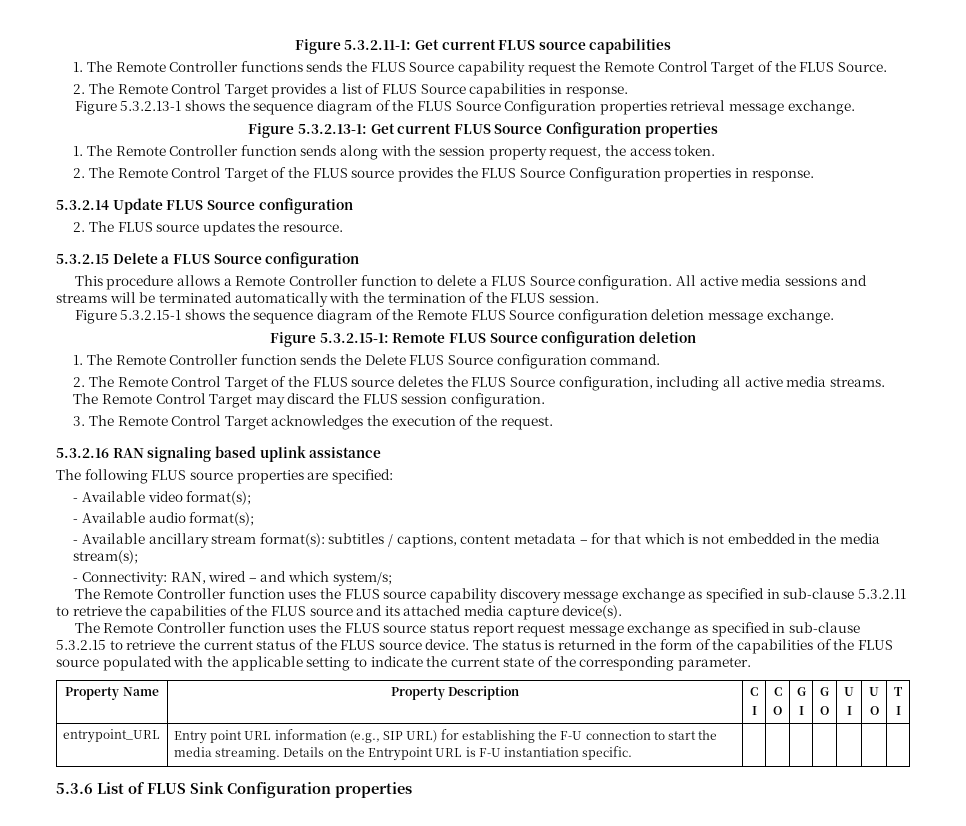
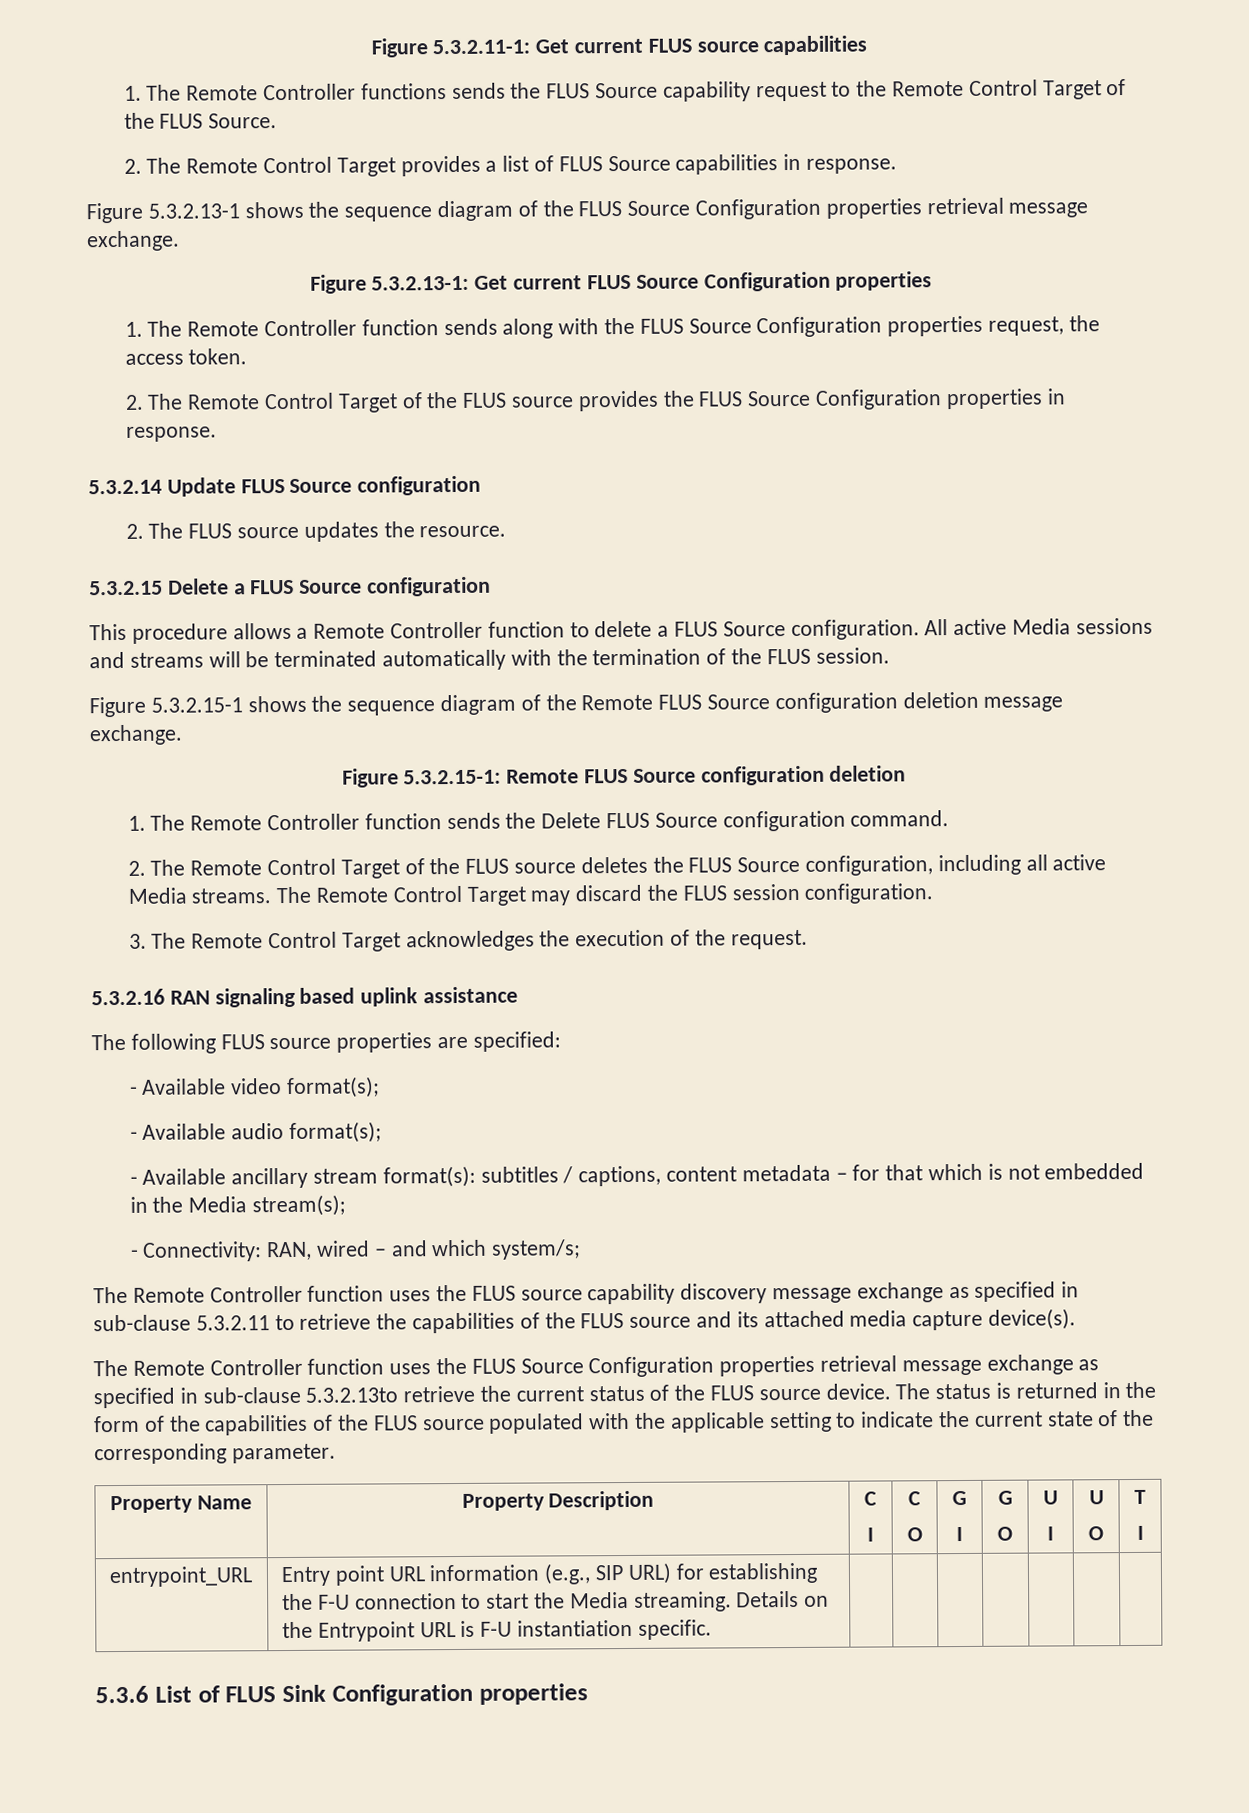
(576, 69) none -> [831,81,852,97] to
[439,146,547,160] session property -> [639,315,984,338] FLUS Source Configuration properties
[741,275,782,286] media -> [1012,618,1072,635] Media
[786,376,827,387] media -> [127,887,187,904] Media
[839,533,880,544] media -> [188,1196,248,1213] Media
[383,622,861,637] [56,640,123,650] source status report request message exchange as specified in sub-clause 5.3.2.15 to -> [520,1354,1100,1378] [93,1386,399,1409] Source Configuration properties retrieval message exchange as specified in sub-clause 5.3.2.13to
[173,747,212,757] media -> [569,1591,629,1609] Media

